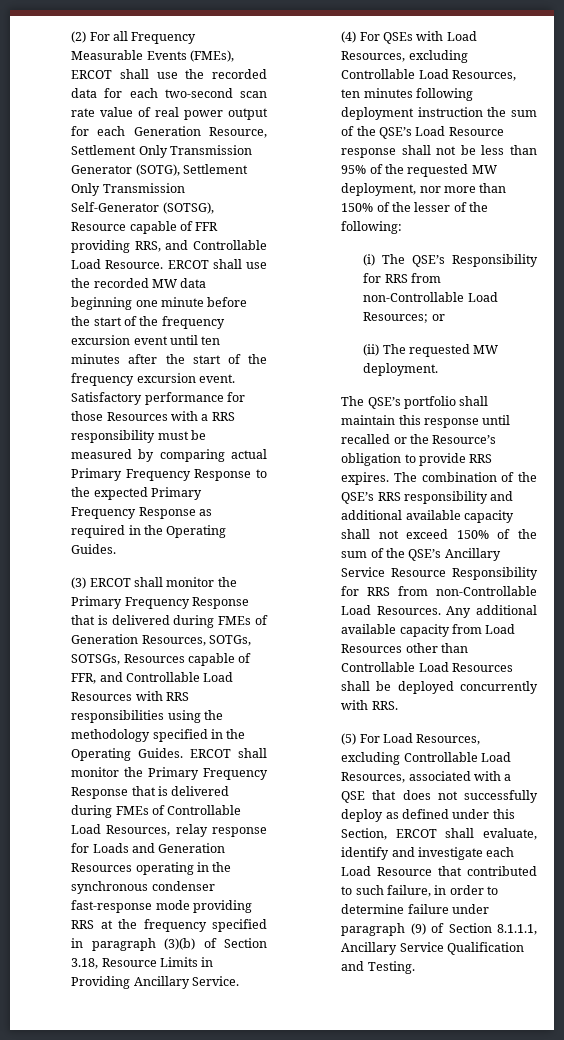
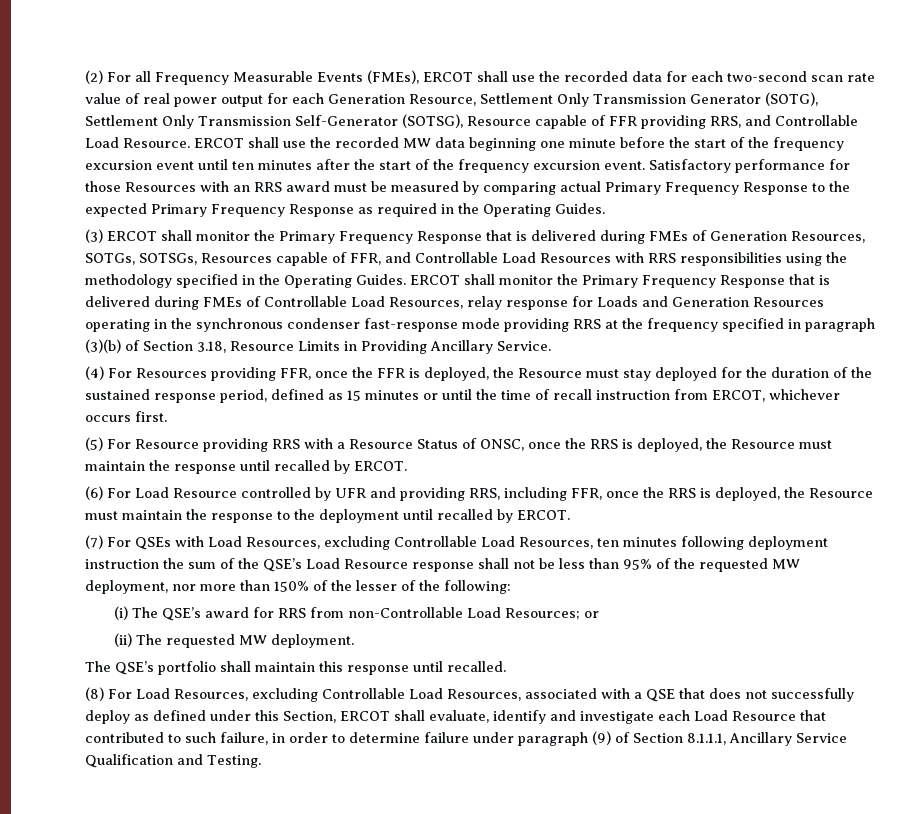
[201,412,235,421] [71,430,156,443] a RRS responsibility -> [233,181,331,192] an RRS award
(380, 36) none -> [136,367,873,381] [85,389,841,403] [85,411,168,422] [85,437,833,452] [85,460,408,474] [85,486,874,501] [85,509,571,523] [85,535,132,549] Resources providing FFR, once the FFR is deployed, the Resource must stay deployed for the duration of the sustained response period, defined as 15 minutes or until the time of recall instruction from ERCOT, whichever occurs first. // (5) For Resource providing RRS with a Resource Status of ONSC, once the RRS is deployed, the Resource must maintain the response until recalled by ERCOT. // (6) For Load Resource controlled by UFR and providing RRS, including FFR, once the RRS is deployed, the Resource must maintain the response to the deployment until recalled by ERCOT. // (7) For
[452,254,538,267] Responsibility -> [205,607,250,618] award
[341,434,497,444] [341,453,493,466] [341,472,537,485] [341,491,514,504] [341,510,514,523] [341,529,537,539] [341,548,501,561] [341,567,538,580] [341,586,537,596] [341,605,537,618] [341,624,516,637] [341,643,468,653] [341,662,513,672] [341,681,538,694] [341,700,398,710] [341,733,357,745] recalled or the Resource’s obligation to provide RRS expires. The combination of the QSE’s RRS responsibility and additional available capacity shall not exceed 150% of the sum of the QSE’s Ancillary Service Resource Responsibility for RRS from non-Controllable Load Resources. Any additional available capacity from Load Resources other than Controllable Load Resources shall be deployed concurrently with RRS. // (5) -> [447,661,507,672] [85,687,105,701] recalled. // (8)

